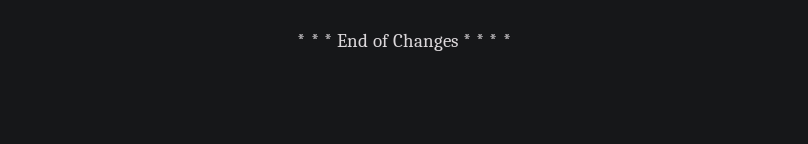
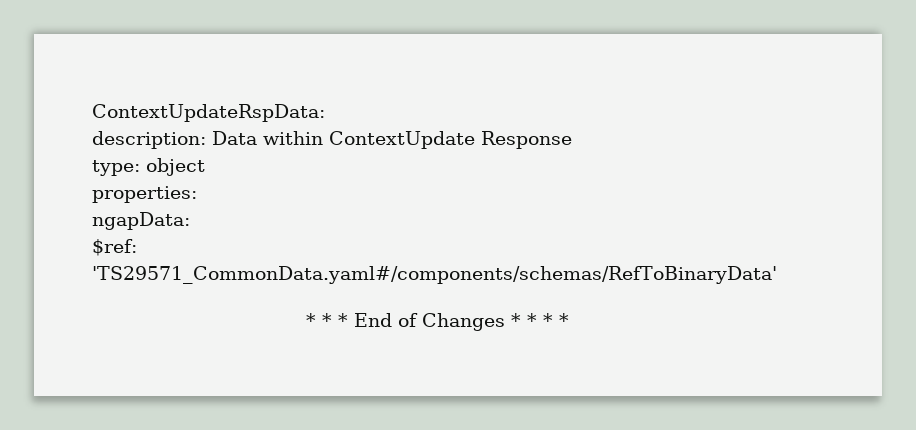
(297, 40) none -> [92,104,325,122] [92,131,572,149] [92,158,205,176] [92,186,197,203] [92,212,190,230] [92,239,137,256] [92,266,777,284] ContextUpdateRspData: // description: Data within ContextUpdate Response // type: object // properties: // ngapData: // $ref: 'TS29571_CommonData.yaml#/components/schemas/RefToBinaryData' //

